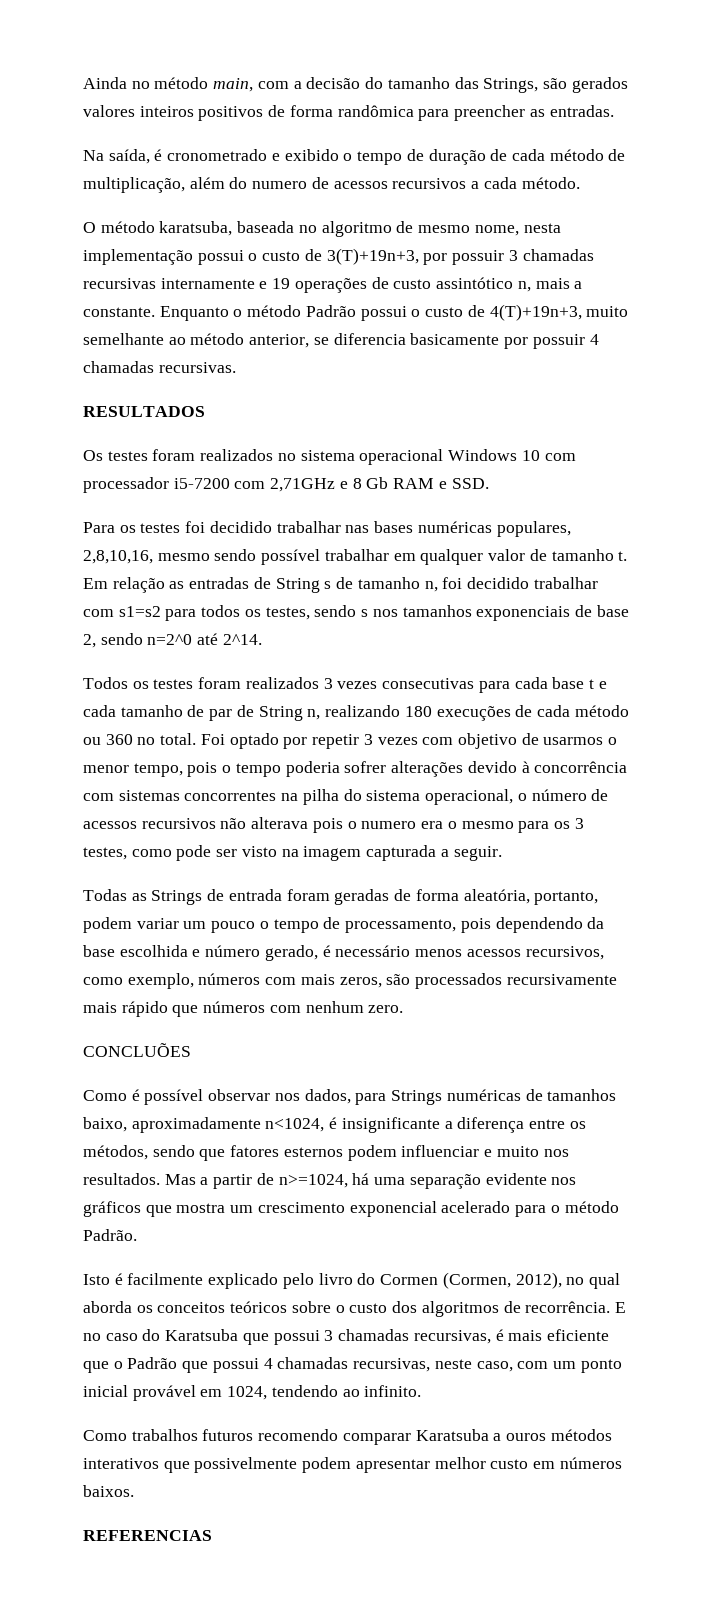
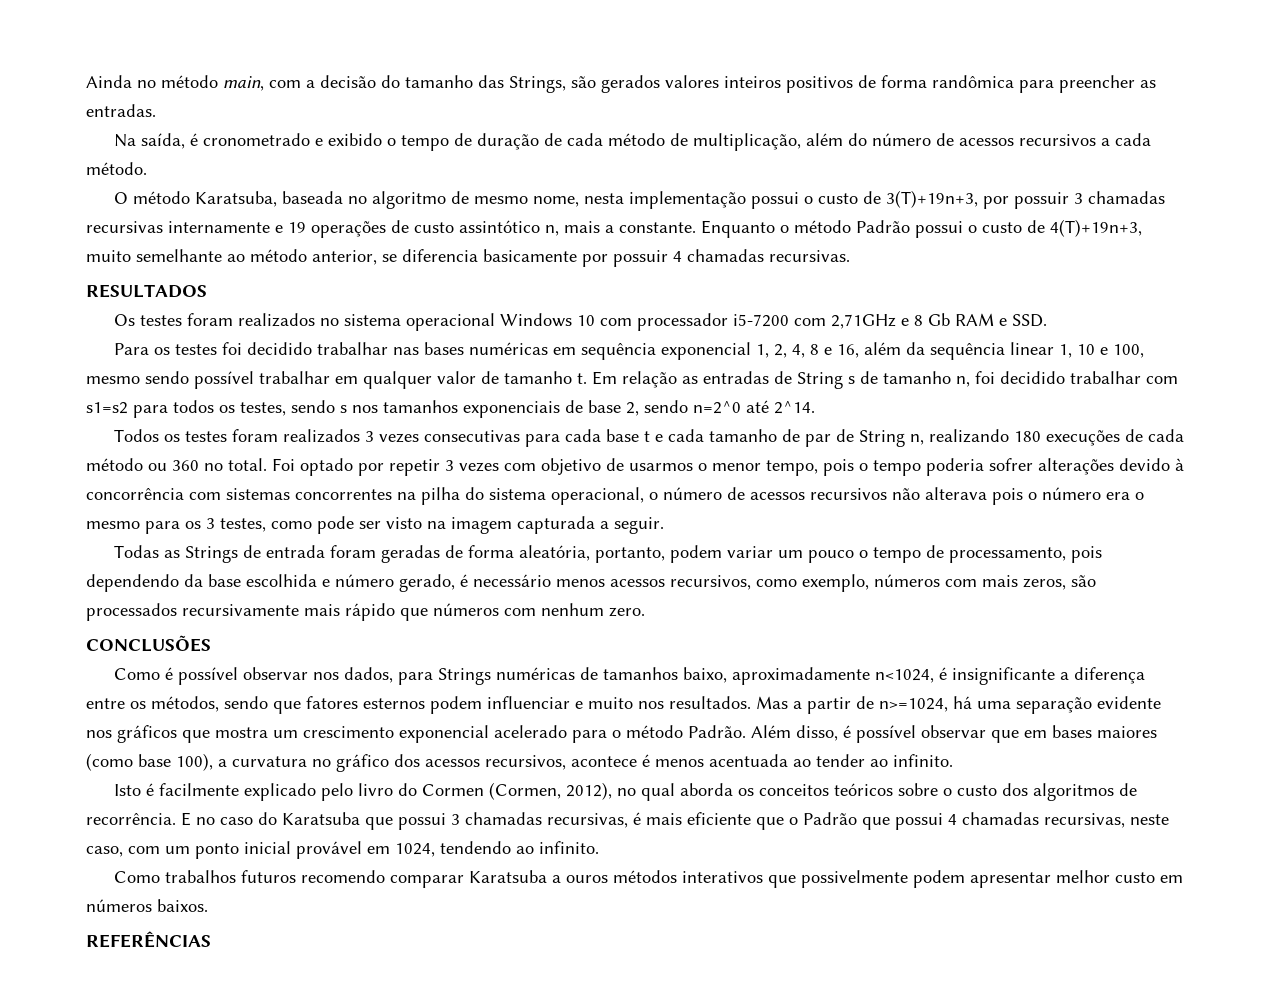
[252,181,308,189] numero -> [872,133,932,146] número
[159,221,233,236] karatsuba, -> [195,191,278,207] Karatsuba,
[496,521,571,537] [83,550,153,564] populares, 2,8,10,16, -> [553,342,1145,360] em sequência exponencial 1, 2, 4, 8 e 16, além da sequência linear 1, 10 e 100,
[361,821,417,829] numero -> [1042,487,1101,500] número
[83,1043,191,1057] CONCLUÕES -> [86,635,211,652] CONCLUSÕES
(137, 1235) none -> [751,725,1157,743] [86,753,953,772] Além disso, é possível observar que em bases maiores (como base 100), a curvatura no gráfico dos acessos recursivos, acontece é menos acentuada ao tender ao infinito.
[83,1530,212,1541] REFERENCIAS -> [86,931,211,948] REFERÊNCIAS

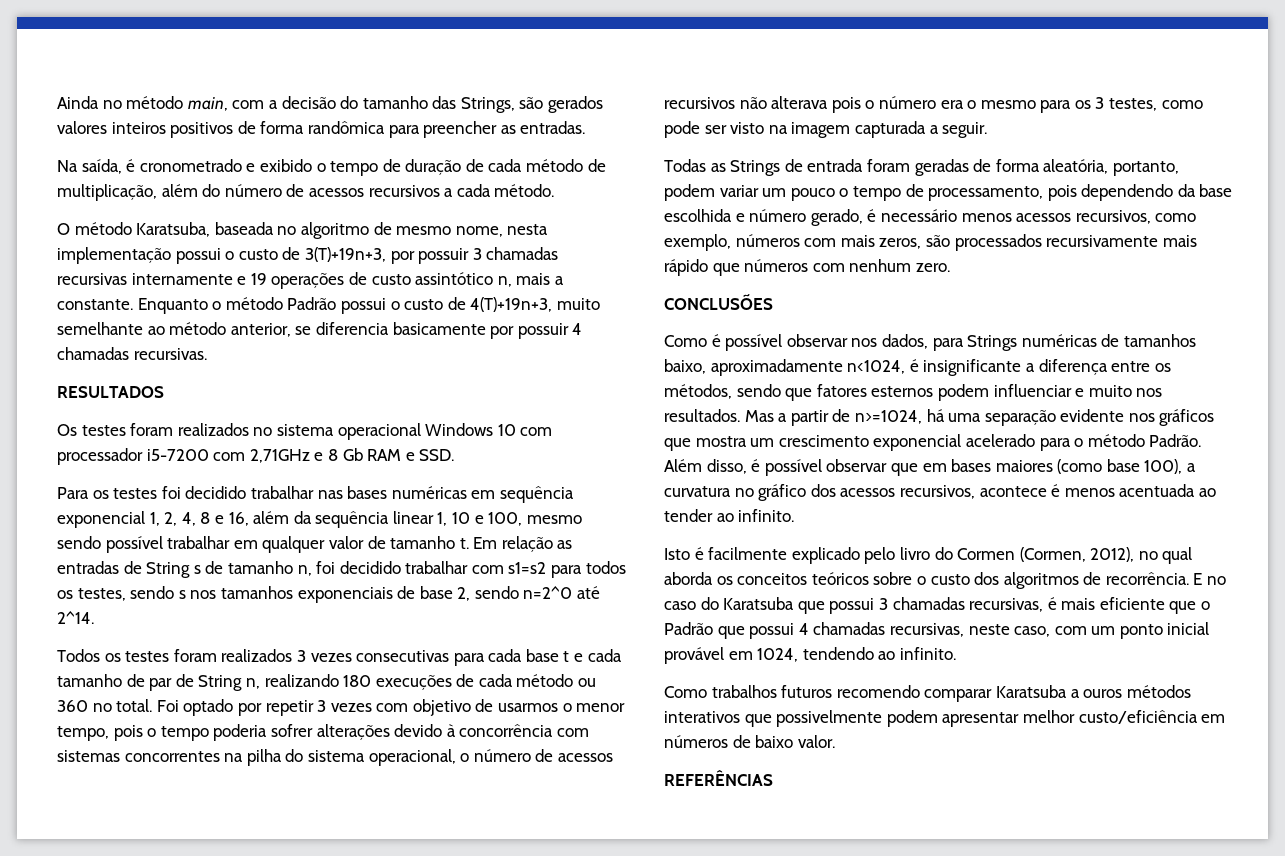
[1115,872,1156,883] custo -> [1078,710,1198,724] custo/eficiência
[157,899,208,912] baixos. -> [732,735,835,748] de baixo valor.

